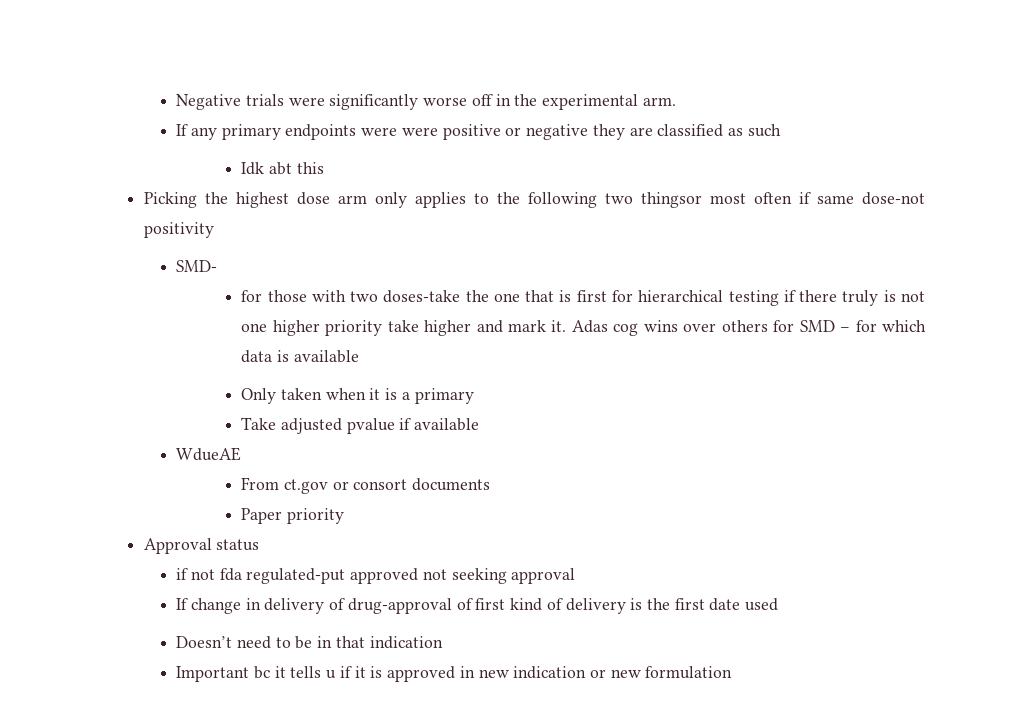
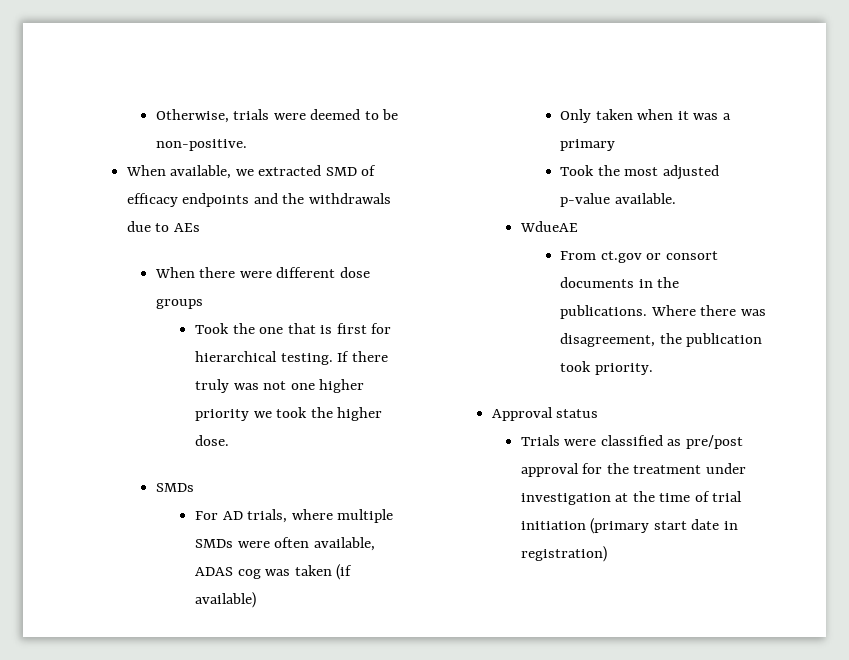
[176,94,242,110] Negative -> [155,109,229,123] Otherwise,
[329,94,676,110] [176,124,781,140] [241,162,324,175] [143,192,925,208] [143,222,214,238] [176,260,218,272] [241,290,461,303] significantly worse off in the experimental arm. // If any primary endpoints were were positive or negative they are classified as such // Idk abt this // Picking the highest dose arm only applies to the following two thingsor most often if same dose-not positivity // SMD- // for those with two doses-take -> [310,109,398,120] [155,139,247,151] [125,165,377,179] [126,193,391,207] [126,221,200,232] [154,267,370,278] [155,299,203,309] [195,323,230,334] deemed to be non-positive. // When available, we extracted SMD of efficacy endpoints and the withdrawals due to AEs // When there were different dose groups // Took
[728,290,796,306] testing if -> [280,351,350,365] testing. If
[883,290,896,302] is -> [233,383,259,390] was
[387,320,926,336] [241,350,359,363] take higher and mark it. Adas cog wins over others for SMD – for which data is available -> [253,407,383,421] [195,435,230,446] [155,483,194,492] [195,509,394,523] [195,537,375,551] [195,564,353,580] [195,592,257,608] we took the higher dose. // SMDs // For AD trials, where multiple SMDs were often available, ADAS cog was taken (if available)
[385,388,398,400] is -> [693,113,719,120] was
[241,417,480,434] Take adjusted pvalue if available -> [560,165,719,180] [560,193,676,207] Took the most adjusted p-value available.
[241,508,344,524] [143,538,260,554] [176,568,576,584] [176,598,779,614] [176,636,443,649] [176,666,733,682] // Paper priority // Approval status // if not fda regulated-put approved not seeking approval // If change in delivery of drug-approval of first kind of delivery is the first date used // Doesn’t need to be in that indication // Important bc it tells u if it is approved in new indication or new formulation -> [638,277,680,288] [560,305,766,319] [560,333,763,347] [560,361,653,375] [491,407,599,421] [520,435,743,449] [520,463,746,477] [520,491,742,505] [520,518,738,534] [520,546,607,562] in the publications. Where there was disagreement, the publication took priority. // Approval status // Trials were classified as pre/post approval for the treatment under investigation at the time of trial initiation (primary start date in registration)

